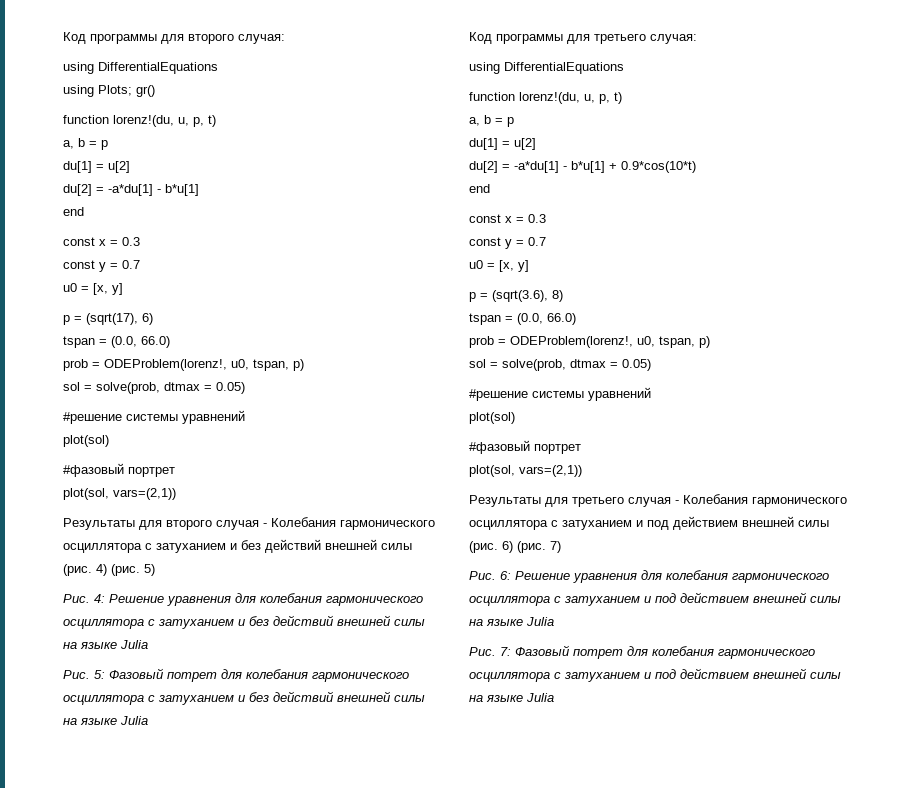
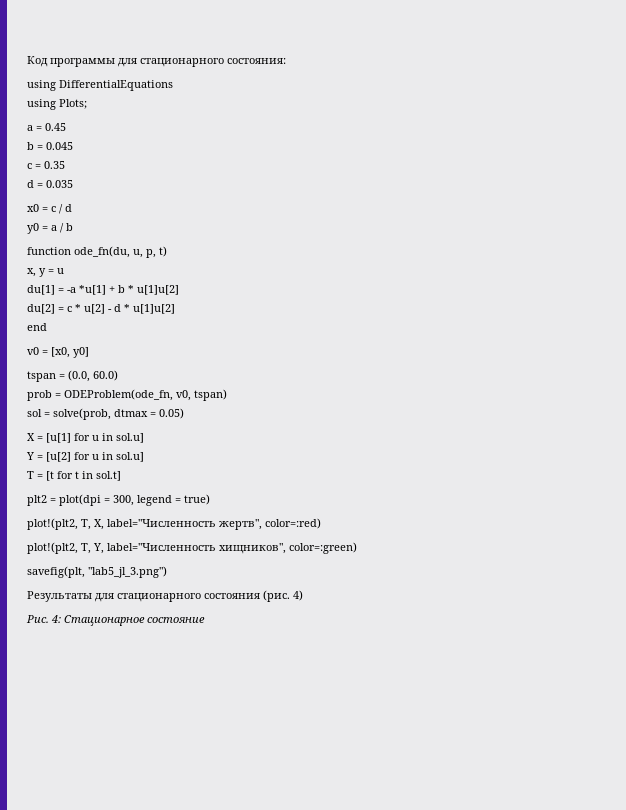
[63,32,285,44] Код программы для второго случая: -> [27,56,286,67] Код программы для стационарного состояния:
[136,85,155,97] [63,115,216,127] [63,138,108,150] [63,161,130,173] [63,184,199,196] [63,207,84,216] [63,237,140,246] [63,260,140,272] [63,283,123,295] [63,313,153,325] [63,336,170,348] [63,359,304,371] [63,382,245,394] [63,410,245,424] [63,435,109,447] [63,463,175,477] [63,488,176,500] [63,517,435,530] [63,539,412,553] gr() // function lorenz!(du, u, p, t) // a, b = p // du[1] = u[2] // du[2] = -a*du[1] - b*u[1] // end // const x = 0.3 // const y = 0.7 // u0 = [x, y] // p = (sqrt(17), 6) // tspan = (0.0, 66.0) // prob = ODEProblem(lorenz!, u0, tspan, p) // sol = solve(prob, dtmax = 0.05) // #решение системы уравнений // plot(sol) // #фазовый портрет // plot(sol, vars=(2,1)) // Результаты для второго случая - Колебания гармонического осциллятора c затуханием и без действий внешней силы -> [27,123,66,131] [27,142,73,150] [27,161,65,169] [27,180,73,188] [27,204,72,214] [27,223,73,234] [27,246,167,258] [27,268,64,277] [27,285,179,295] [27,304,175,314] [27,323,47,331] [27,347,89,358] [27,370,118,382] [27,389,227,401] [27,408,184,420] [27,433,144,443] [26,452,144,462] [27,471,121,481] [27,494,210,506] [27,518,321,530] [27,542,357,554] [27,566,167,578] [27,591,260,602] // a = 0.45 // b = 0.045 // c = 0.35 // d = 0.035 // x0 = c / d // y0 = a / b // function ode_fn(du, u, p, t) // x, y = u // du[1] = -a *u[1] + b * u[1]u[2] // du[2] = c * u[2] - d * u[1]u[2] // end // v0 = [x0, y0] // tspan = (0.0, 60.0) // prob = ODEProblem(ode_fn, v0, tspan) // sol = solve(prob, dtmax = 0.05) // X = [u[1] for u in sol.u] // Y = [u[2] for u in sol.u] // T = [t for t in sol.t] // plt2 = plot(dpi = 300, legend = true) // plot!(plt2, T, X, label="Численность жертв", color=:red) // plot!(plt2, T, Y, label="Численность хищников", color=:green) // savefig(plt, "lab5_jl_3.png") // Результаты для стационарного состояния
[111,564,155,576] (рис. 5) -> (303, 595) none
[109,593,423,606] [63,615,425,629] [63,640,148,649] [63,668,409,682] [63,691,425,705] [63,716,148,725] [469,32,697,44] [469,62,624,74] [469,92,622,104] [469,115,514,127] [469,138,536,150] [469,161,696,173] [469,184,490,193] [469,214,546,223] [469,237,546,249] [469,260,529,272] [469,290,563,302] [469,313,576,325] [469,336,710,348] [469,359,651,371] [469,387,651,401] [469,412,515,424] [469,440,581,454] [469,465,582,477] [469,494,847,507] [469,516,829,530] [469,541,561,553] [469,570,829,583] [469,592,841,606] [469,617,554,626] [469,645,815,659] [469,668,841,682] [469,693,554,702] Решение уравнения для колебания гармонического осциллятора с затуханием и без действий внешней силы на языке Julia // Рис. 5: Фазовый потрет для колебания гармонического осциллятора с затуханием и без действий внешней силы на языке Julia // Код программы для третьего случая: // using DifferentialEquations // function lorenz!(du, u, p, t) // a, b = p // du[1] = u[2] // du[2] = -a*du[1] - b*u[1] + 0.9*cos(10*t) // end // const x = 0.3 // const y = 0.7 // u0 = [x, y] // p = (sqrt(3.6), 8) // tspan = (0.0, 66.0) // prob = ODEProblem(lorenz!, u0, tspan, p) // sol = solve(prob, dtmax = 0.05) // #решение системы уравнений // plot(sol) // #фазовый портрет // plot(sol, vars=(2,1)) // Результаты для третьего случая - Колебания гармонического осциллятора c затуханием и под действием внешней силы (рис. 6) (рис. 7) // Рис. 6: Решение уравнения для колебания гармонического осциллятора с затуханием и под действием внешней силы на языке Julia // Рис. 7: Фазовый потрет для колебания гармонического осциллятора с затуханием и под действием внешней силы на языке Julia -> [64,615,205,626] Стационарное состояние

